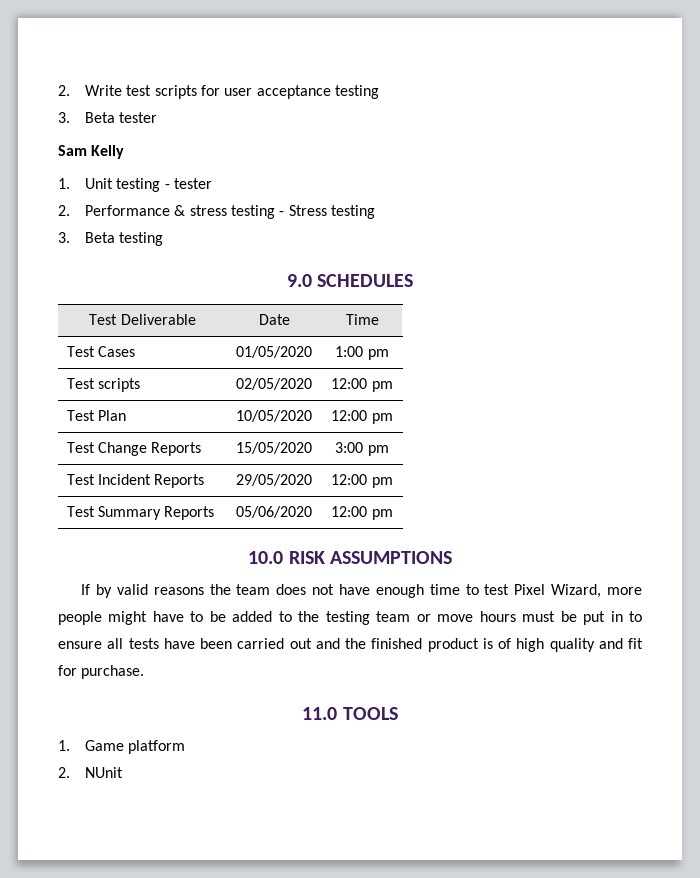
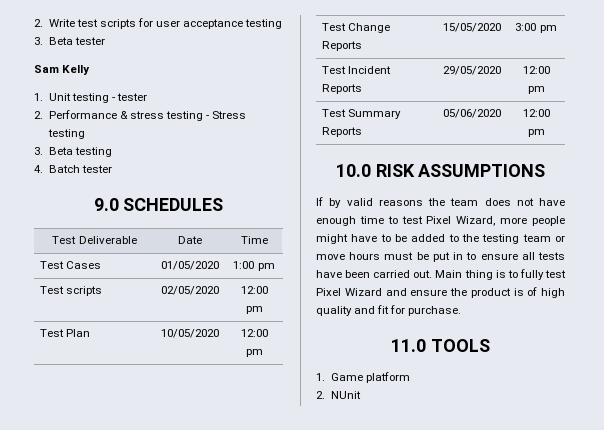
(164, 239) none -> [34,165,112,173] // 4. Batch tester
[289,638,423,649] out and the finished -> [413,269,566,280] [316,288,467,296] out. Main thing is to fully test Pixel Wizard and ensure the

